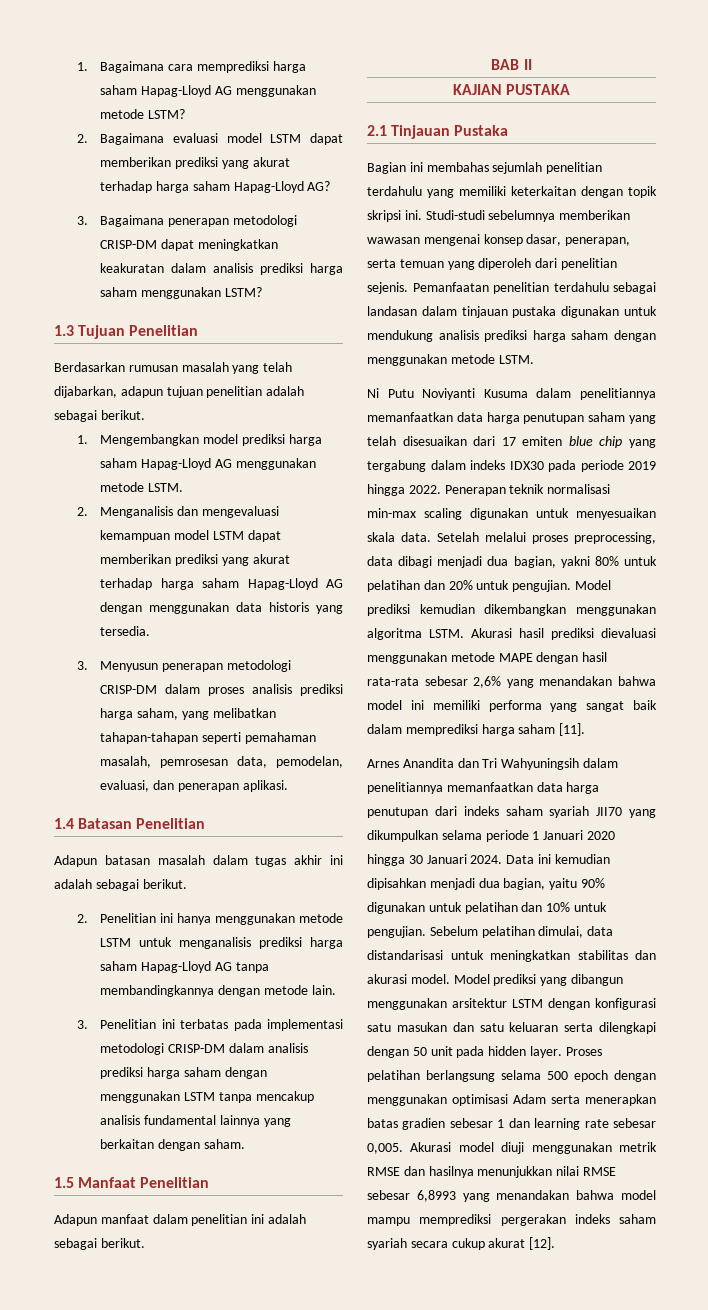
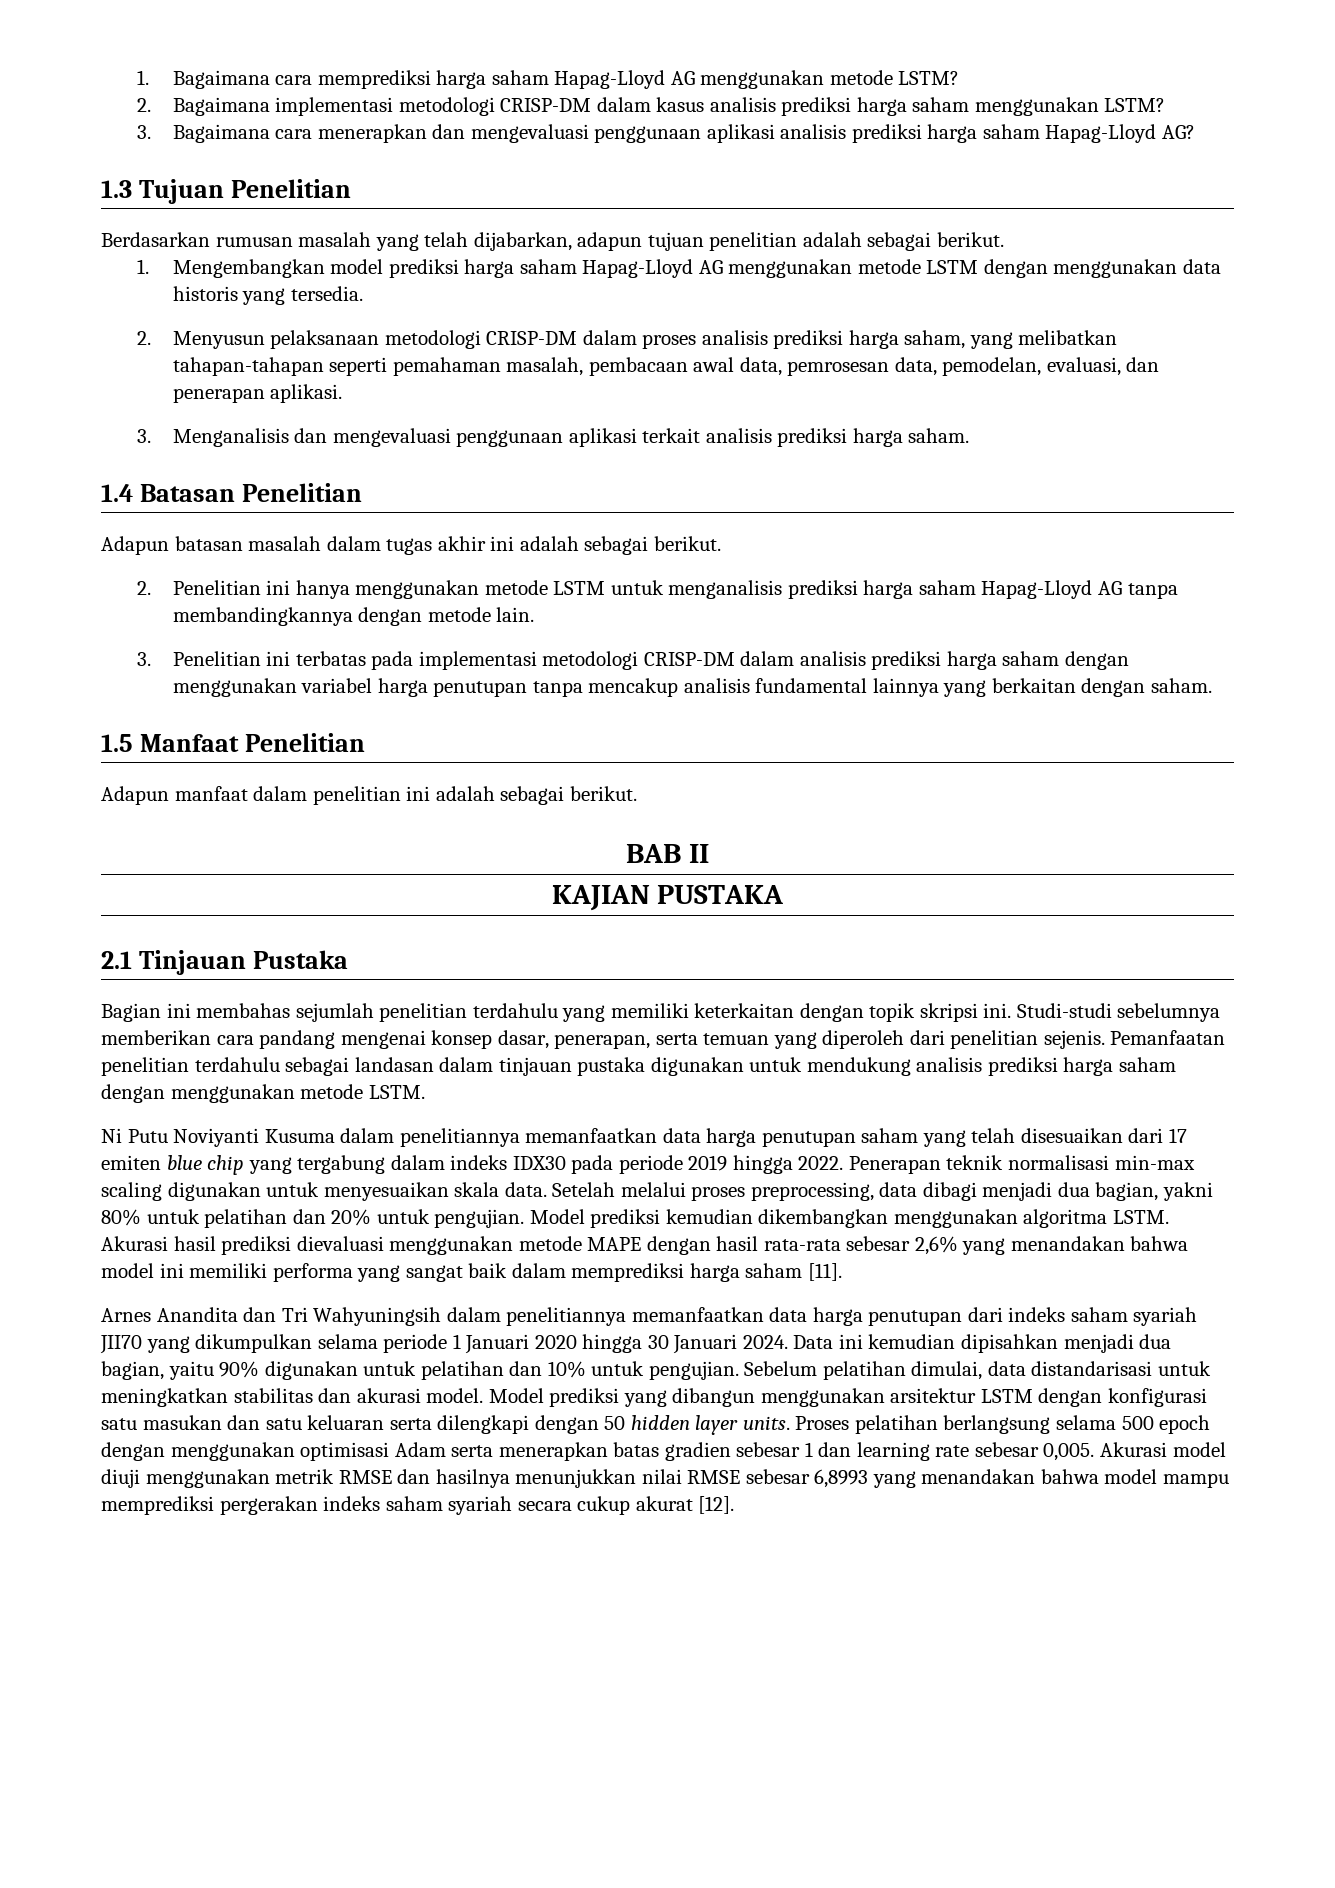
[172,133,343,145] [100,157,290,169] [100,181,331,193] [77,215,297,227] [100,239,278,251] [100,263,207,273] evaluasi model LSTM dapat memberikan prediksi yang akurat terhadap harga saham Hapag-Lloyd AG? // 3. Bagaimana penerapan metodologi CRISP-DM dapat meningkatkan keakuratan dalam -> [275,97,705,116] implementasi metodologi CRISP-DM dalam kasus
(262, 292) none -> [136,124,1195,143] // 3. Bagaimana cara menerapkan dan mengevaluasi penggunaan aplikasi analisis prediksi harga saham Hapag-Lloyd AG?
[148,483,184,492] [77,506,279,518] [100,530,281,542] [100,554,290,566] [100,578,343,590] LSTM. // 2. Menganalisis dan mengevaluasi kemampuan model LSTM dapat memberikan prediksi yang akurat terhadap harga saham Hapag-Lloyd AG -> [926,260,979,274] LSTM
[77,661,224,672] 3. Menyusun penerapan -> [136,330,380,349] 2. Menyusun pelaksanaan
(152, 762) none -> [588,357,782,376] pembacaan awal data,
(288, 786) none -> [136,428,970,447] // 3. Menganalisis dan mengevaluasi penggunaan aplikasi terkait analisis prediksi harga saham.
[184,1092,216,1101] LSTM -> [301,678,528,697] variabel harga penutupan
[367,237,420,244] wawasan -> [216,1030,336,1049] cara pandang
[430,1046,562,1058] unit pada hidden layer. -> [630,1415,790,1435] hidden layer units.

